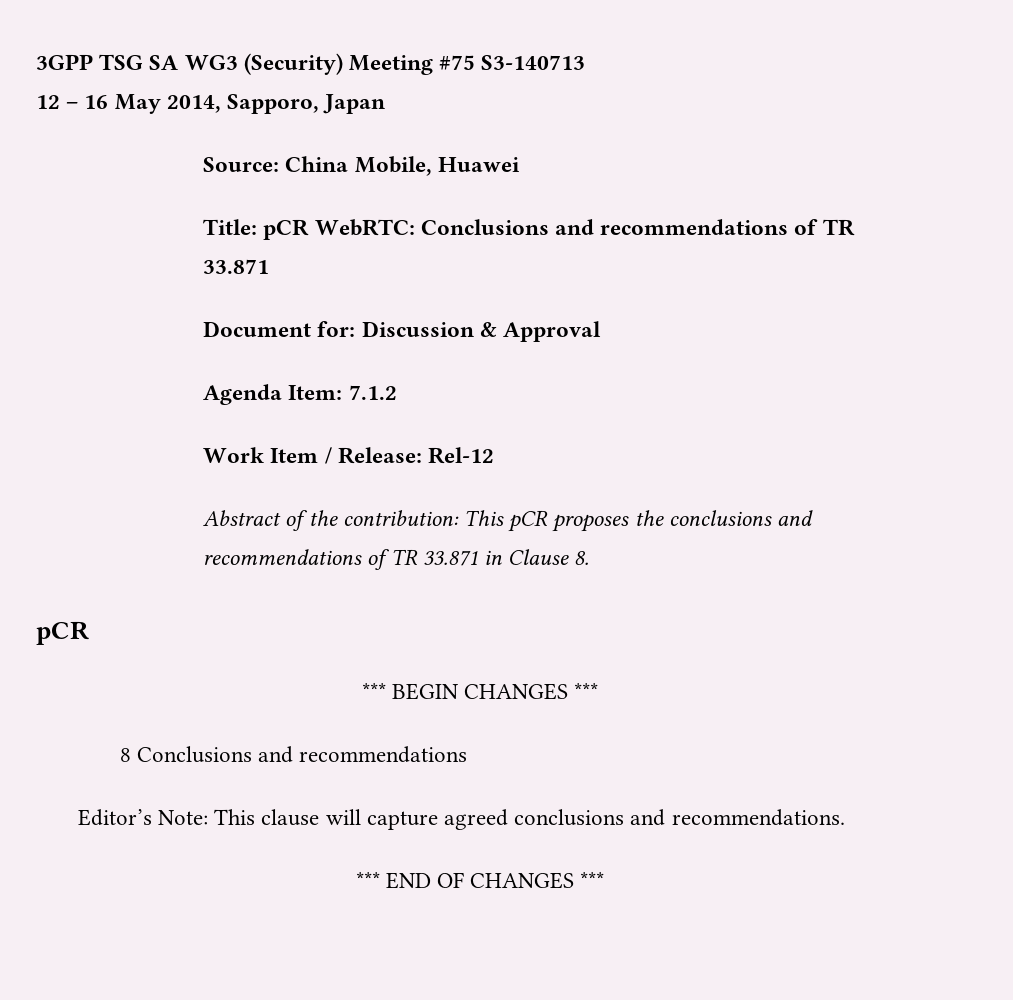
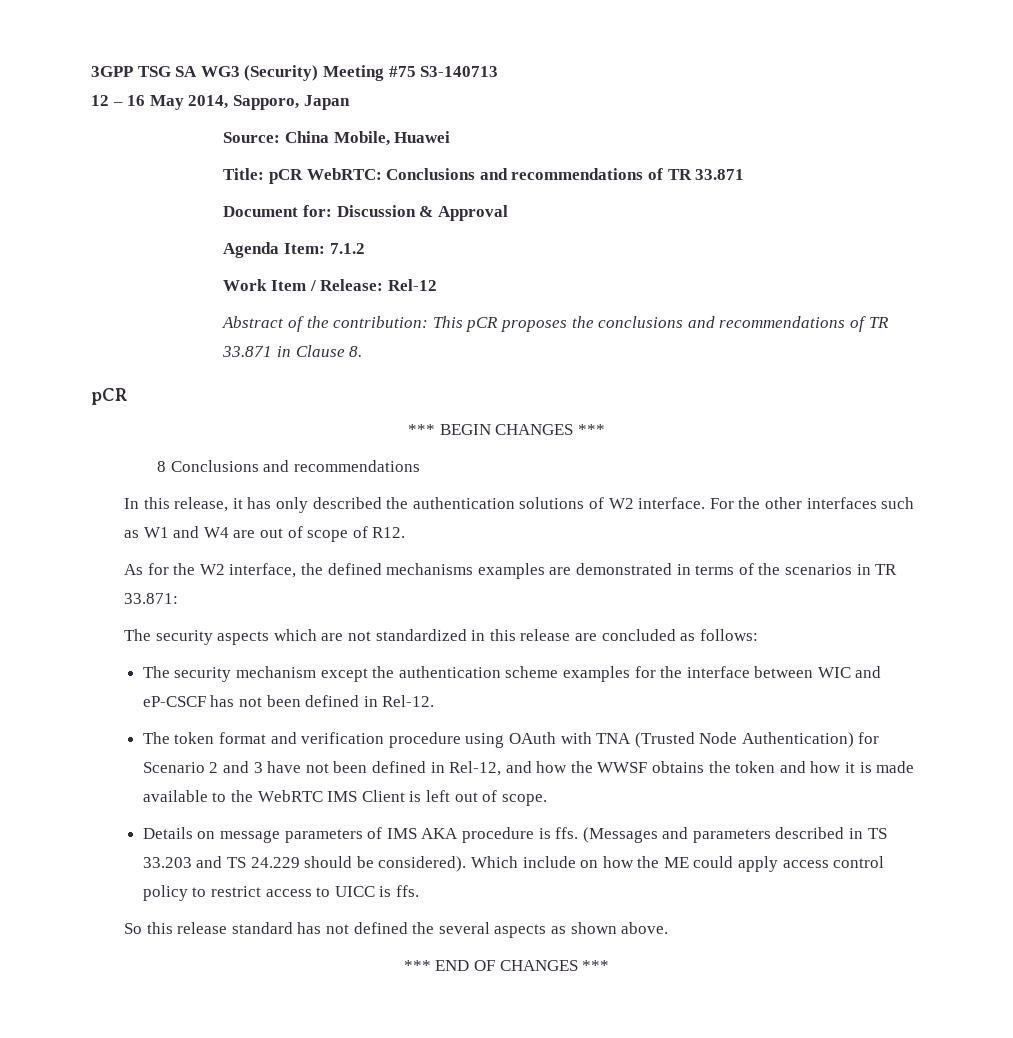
[77,809,845,830] Editor’s Note: This clause will capture agreed conclusions and recommendations. -> [124,497,915,513] [124,526,406,542] [124,563,898,579] [124,593,179,604] [124,629,758,645] [142,666,882,682] [142,695,435,707] [142,732,880,748] [142,761,915,776] [142,790,547,806] [142,827,887,843] [142,856,885,872] [142,885,419,901] [124,922,669,938] In this release, it has only described the authentication solutions of W2 interface. For the other interfaces such as W1 and W4 are out of scope of R12. // As for the W2 interface, the defined mechanisms examples are demonstrated in terms of the scenarios in TR 33.871: // The security aspects which are not standardized in this release are concluded as follows: // The security mechanism except the authentication scheme examples for the interface between WIC and eP-CSCF has not been defined in Rel-12. // The token format and verification procedure using OAuth with TNA (Trusted Node Authentication) for Scenario 2 and 3 have not been defined in Rel-12, and how the WWSF obtains the token and how it is made available to the WebRTC IMS Client is left out of scope. // Details on message parameters of IMS AKA procedure is ffs. (Messages and parameters described in TS 33.203 and TS 24.229 should be considered). Which include on how the ME could apply access control policy to restrict access to UICC is ffs. // So this release standard has not defined the several aspects as shown above.

